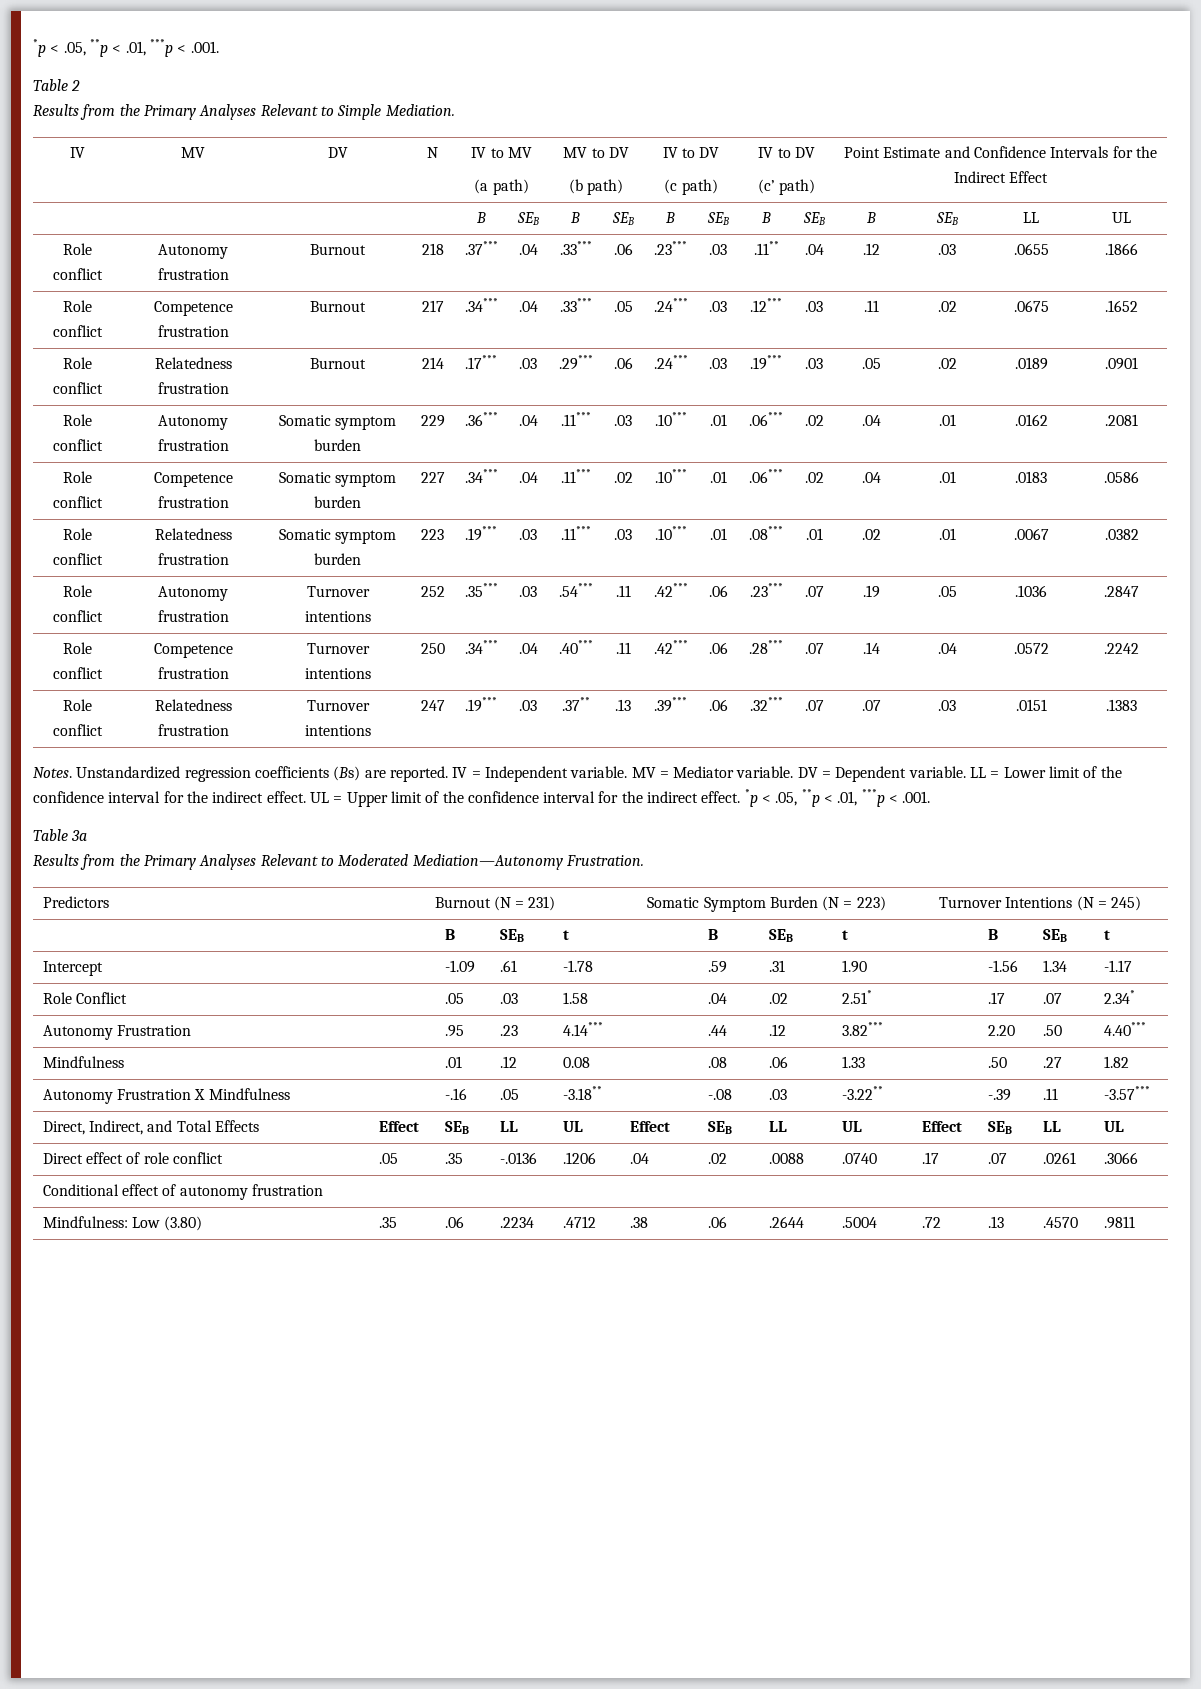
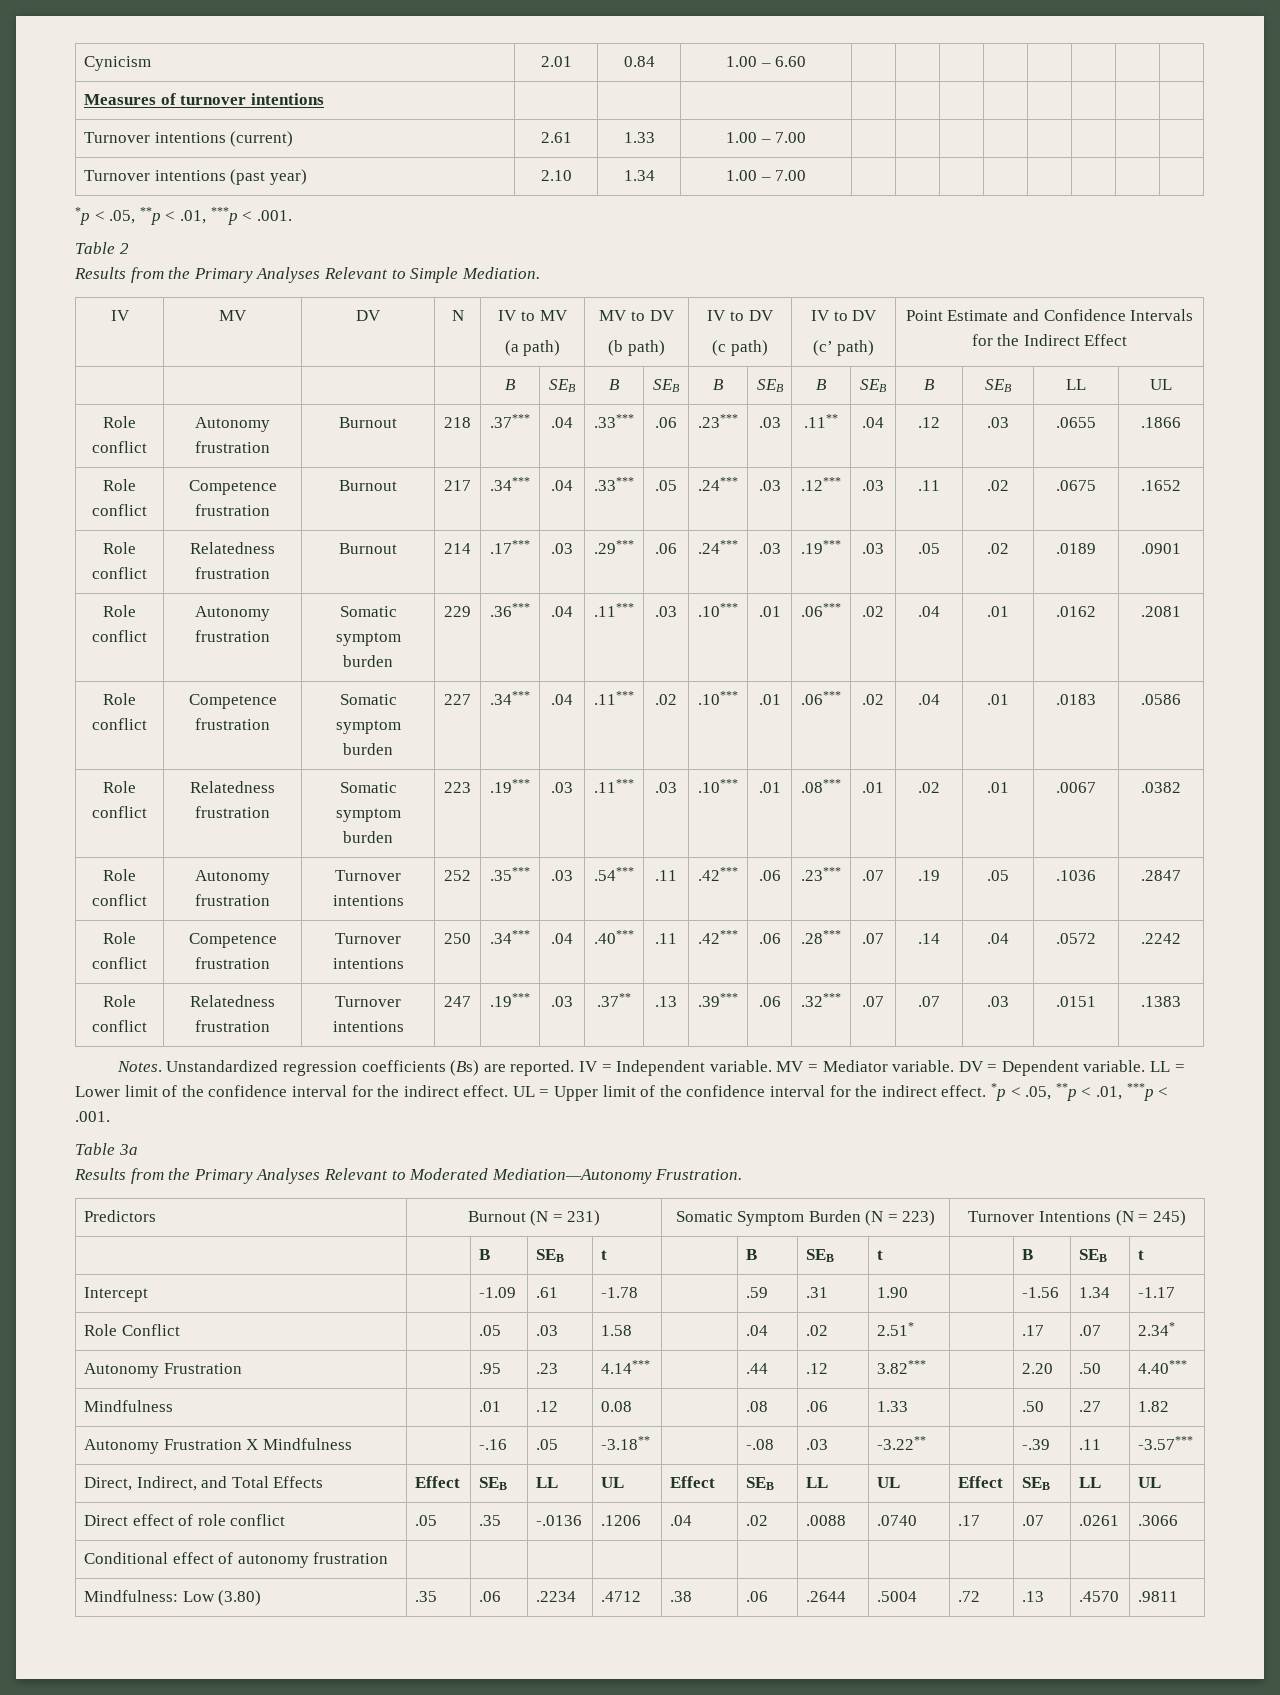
(33, 48) none -> [83,56,151,71] [540,56,572,67] [623,56,655,67] [725,56,807,67] [83,93,324,105] [83,131,294,147] [540,132,572,143] [623,132,655,143] [725,132,807,143] [83,169,307,185] [540,170,572,181] [623,170,655,181] [725,170,807,181] Cynicism | 2.01 | 0.84 | 1.00 – 6.60 | | | | | | | | // Measures of turnover intentions | | | | | | | | | | | // Turnover intentions (current) | 2.61 | 1.33 | 1.00 – 7.00 | | | | | | | | // Turnover intentions (past year) | 2.10 | 1.34 | 1.00 – 7.00 | | | | | | | | //

